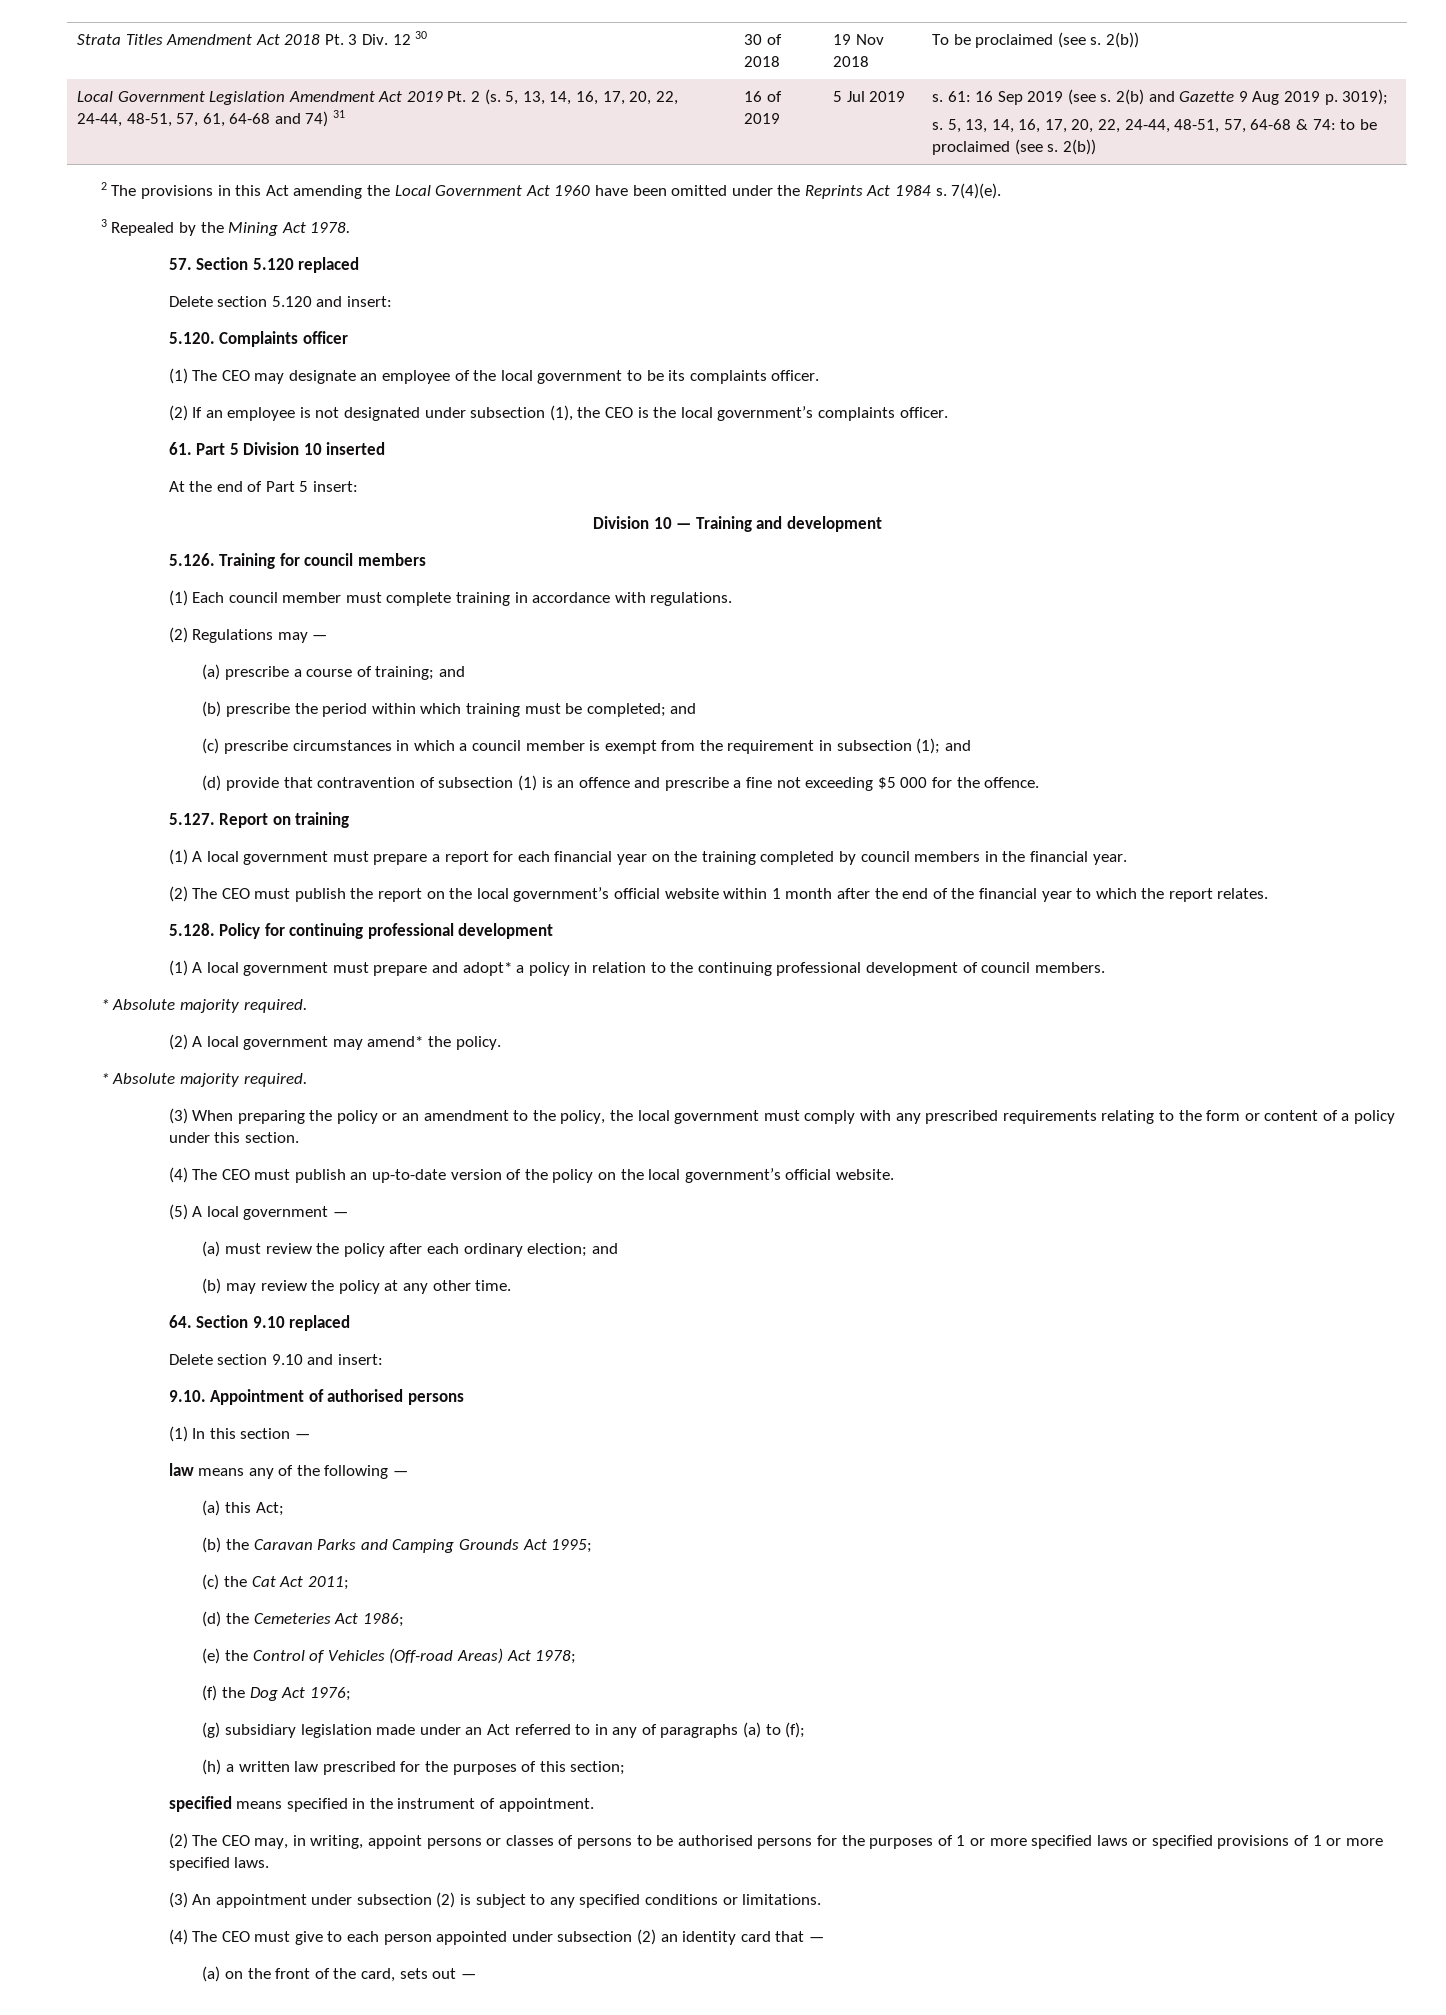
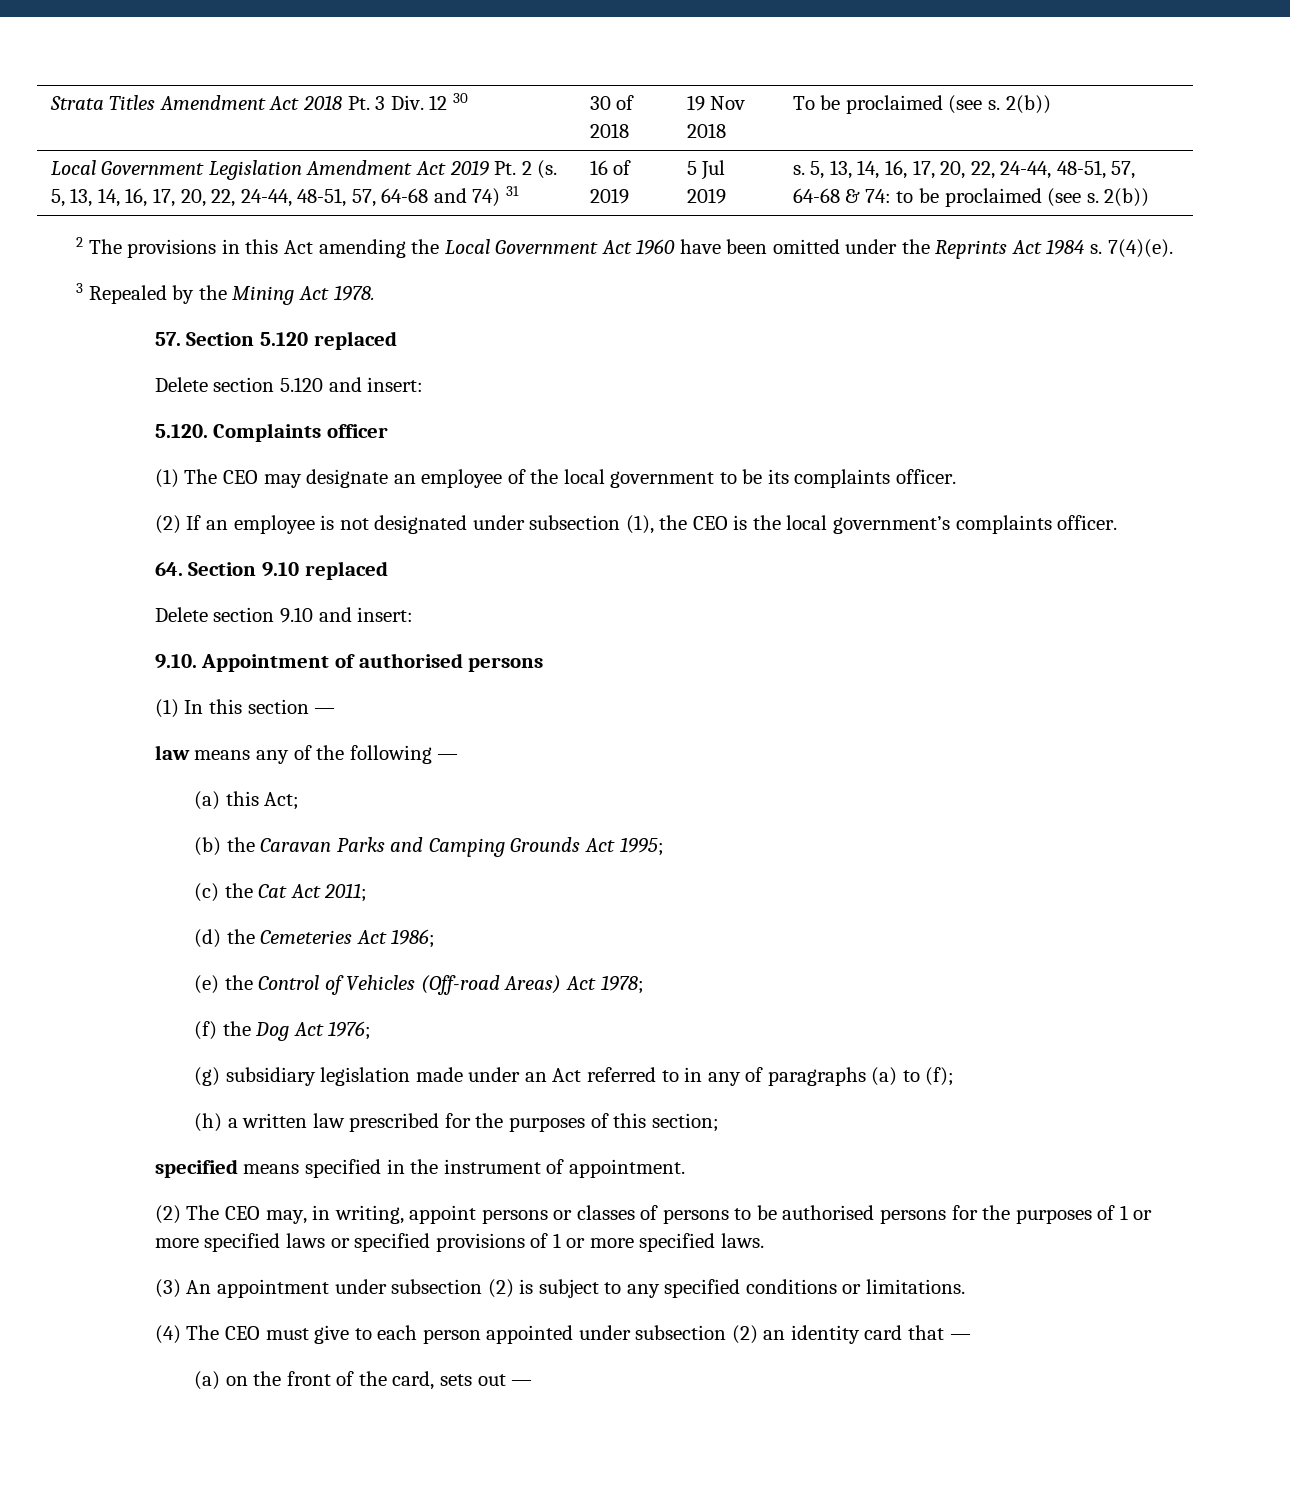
[202,113,225,127] 61, -> (376, 198) none
[947,89,1389,105] [931,122,943,130] 61: 16 Sep 2019 (see s. 2(b) and Gazette 9 Aug 2019 p. 3019); // s. -> (805, 170) none
[168,442,386,455] [168,481,359,492] [593,516,882,532] [168,553,426,569] [168,590,733,606] [168,627,328,643] [202,664,465,680] [202,701,697,717] [202,738,971,754] [202,775,1040,791] [168,812,350,828] [168,849,1127,865] [168,886,1269,902] [168,923,554,939] [168,960,1105,976] [100,999,307,1013] [168,1034,501,1050] [100,1073,307,1087] [168,1108,1396,1124] [168,1132,299,1143] [168,1167,894,1183] [168,1204,348,1220] [202,1241,618,1257] [202,1278,512,1294] // 61. Part 5 Division 10 inserted // At the end of Part 5 insert: // Division 10 — Training and development // 5.126. Training for council members // (1) Each council member must complete training in accordance with regulations. // (2) Regulations may — // (a) prescribe a course of training; and // (b) prescribe the period within which training must be completed; and // (c) prescribe circumstances in which a council member is exempt from the requirement in subsection (1); and // (d) provide that contravention of subsection (1) is an offence and prescribe a fine not exceeding $5 000 for the offence. // 5.127. Report on training // (1) A local government must prepare a report for each financial year on the training completed by council members in the financial year. // (2) The CEO must publish the report on the local government’s official website within 1 month after the end of the financial year to which the report relates. // 5.128. Policy for continuing professional development // (1) A local government must prepare and adopt* a policy in relation to the continuing professional development of council members. // * Absolute majority required. // (2) A local government may amend* the policy. // * Absolute majority required. // (3) When preparing the policy or an amendment to the policy, the local government must comply with any prescribed requirements relating to the form or content of a policy under this section. // (4) The CEO must publish an up-to-date version of the policy on the local government’s official website. // (5) A local government — // (a) must review the policy after each ordinary election; and // (b) may review the policy at any other time. -> (1118, 522) none

